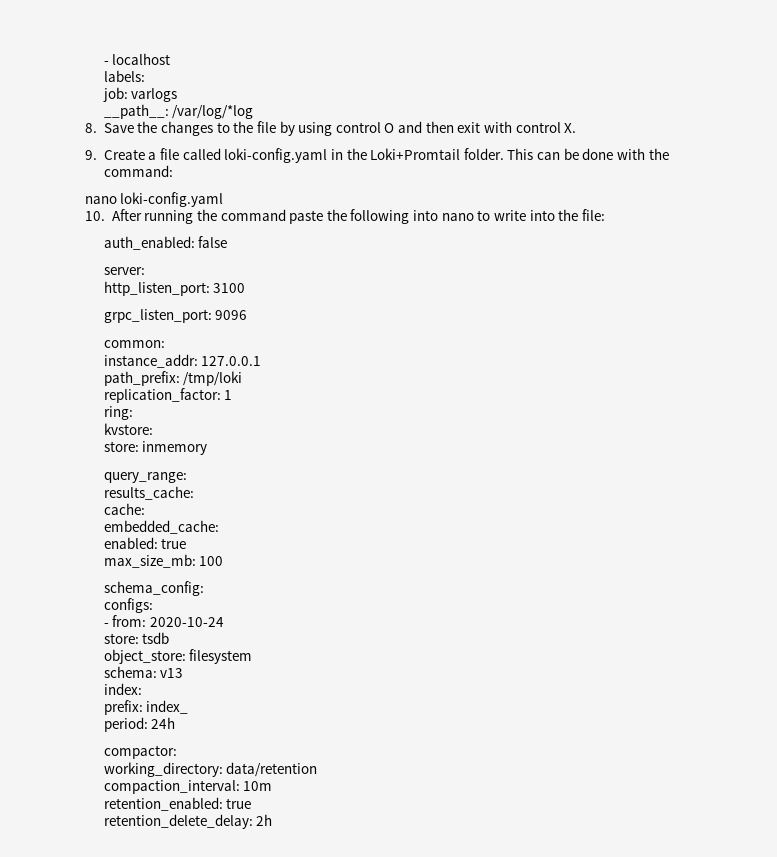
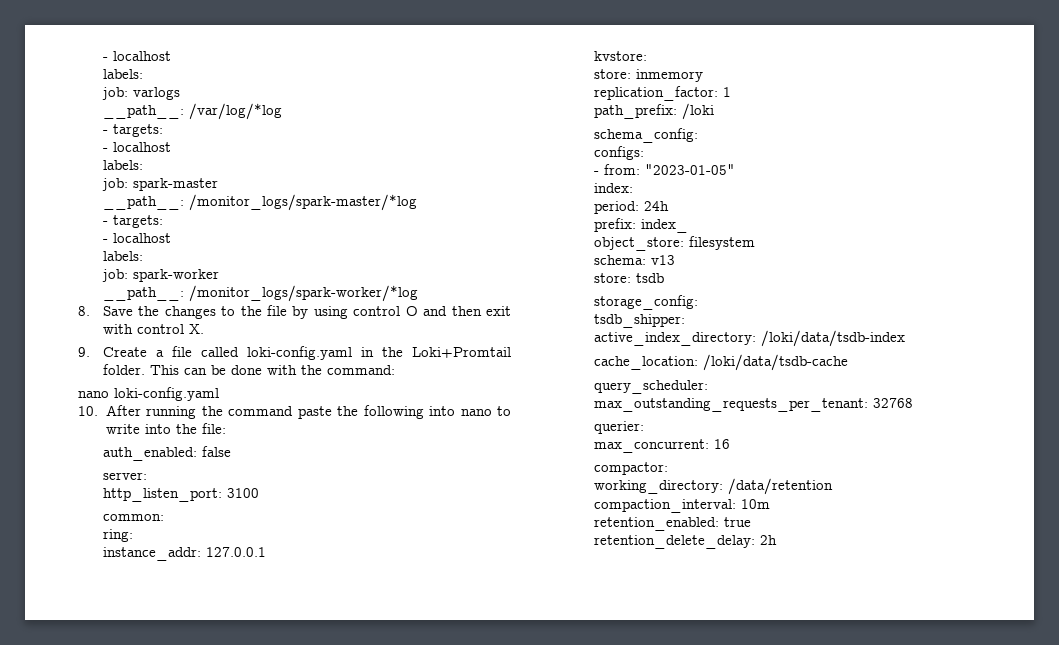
(254, 112) none -> [102,124,163,137] [102,142,171,152] [102,160,143,170] [101,178,218,191] [102,194,417,211] [102,215,163,228] [102,233,171,243] [102,251,143,261] [101,269,219,282] [102,285,418,302] // - targets: // - localhost // labels: // job: spark-master // __path__: /monitor_logs/spark-master/*log // - targets: // - localhost // labels: // job: spark-worker // __path__: /monitor_logs/spark-worker/*log
[103,309,248,323] [103,340,165,348] grpc_listen_port: 9096 // common: -> [102,514,164,521] [102,529,133,542] common: // ring:
[103,371,243,386] [103,388,233,403] [103,406,133,420] [103,423,153,435] [103,441,208,455] [103,472,187,483] [103,486,194,500] [103,503,145,515] [103,520,219,534] [103,537,187,549] [103,554,224,568] [103,581,204,596] [103,598,153,613] [103,615,224,627] [103,632,170,644] [103,649,253,664] [103,666,184,678] [103,683,142,695] [103,700,189,715] [103,717,176,732] path_prefix: /tmp/loki // replication_factor: 1 // ring: // kvstore: // store: inmemory // query_range: // results_cache: // cache: // embedded_cache: // enabled: true // max_size_mb: 100 // schema_config: // configs: // - from: 2020-10-24 // store: tsdb // object_store: filesystem // schema: v13 // index: // prefix: index_ // period: 24h -> [593,51,647,61] [593,69,703,82] [593,86,731,101] [593,103,714,120] [593,128,698,143] [593,146,644,160] [593,164,735,175] [593,183,633,193] [593,201,669,214] [593,218,688,233] [593,236,755,251] [593,255,675,265] [593,273,664,283] [593,295,698,310] [593,314,685,328] [593,330,905,347] [593,354,848,371] [593,380,708,394] [593,398,913,412] [593,421,644,434] [593,439,730,453] kvstore: // store: inmemory // replication_factor: 1 // path_prefix: /loki // schema_config: // configs: // - from: "2023-01-05" // index: // period: 24h // prefix: index_ // object_store: filesystem // schema: v13 // store: tsdb // storage_config: // tsdb_shipper: // active_index_directory: /loki/data/tsdb-index // cache_location: /loki/data/tsdb-cache // query_scheduler: // max_outstanding_requests_per_tenant: 32768 // querier: // max_concurrent: 16
[226,762,318,777] data/retention -> [727,478,833,495] /data/retention

